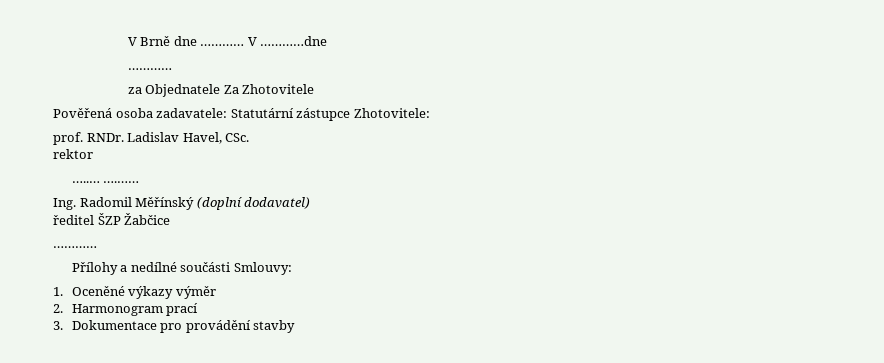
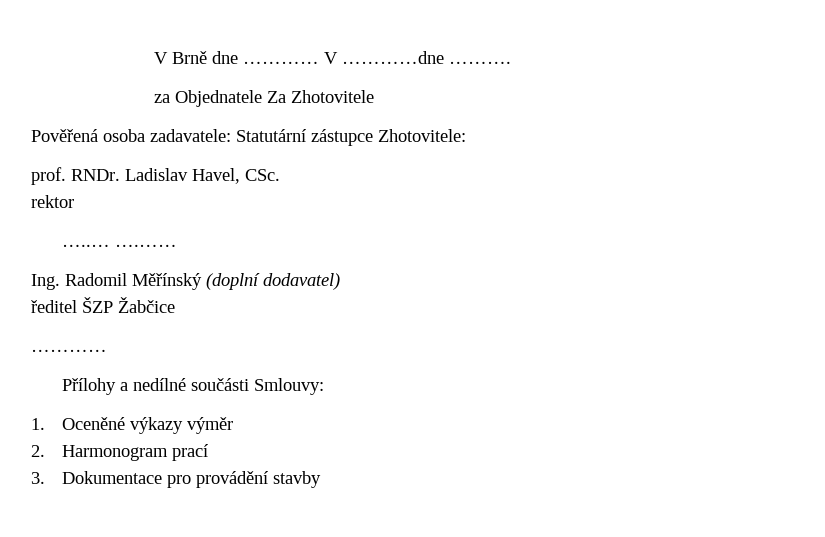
[127,68,172,70] // ………… -> [448,61,511,64] ……….

